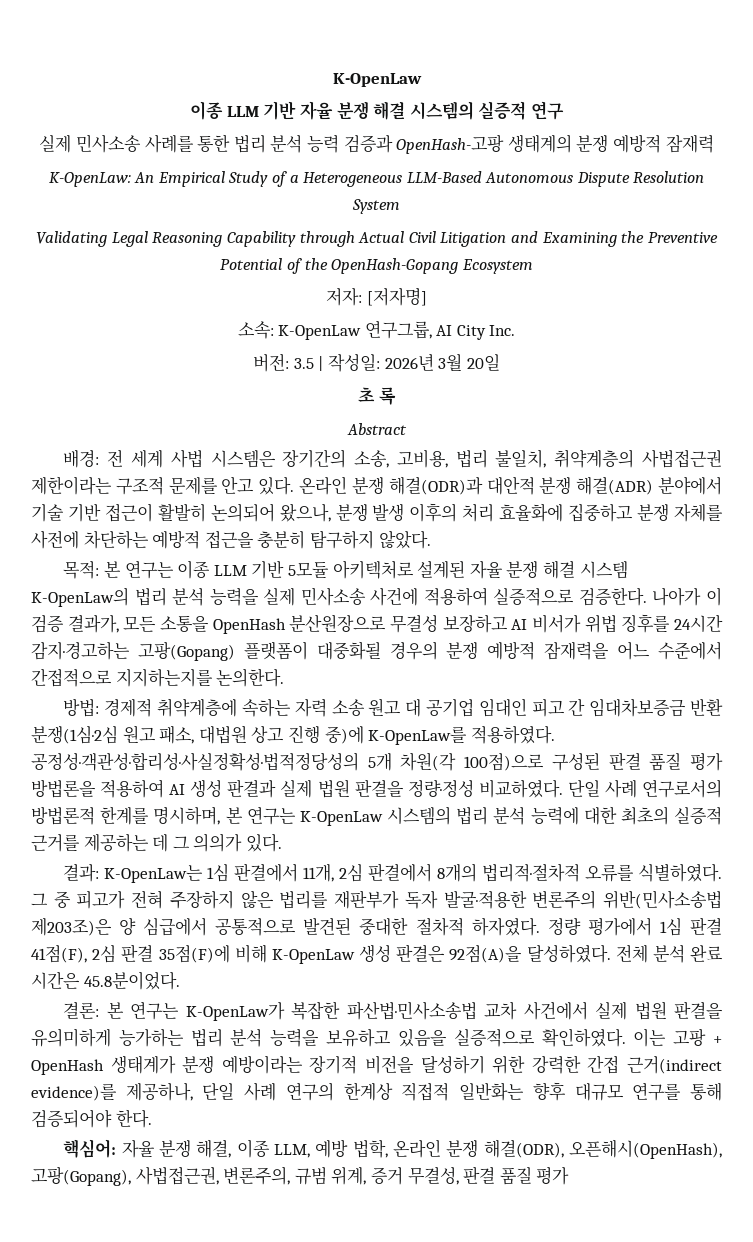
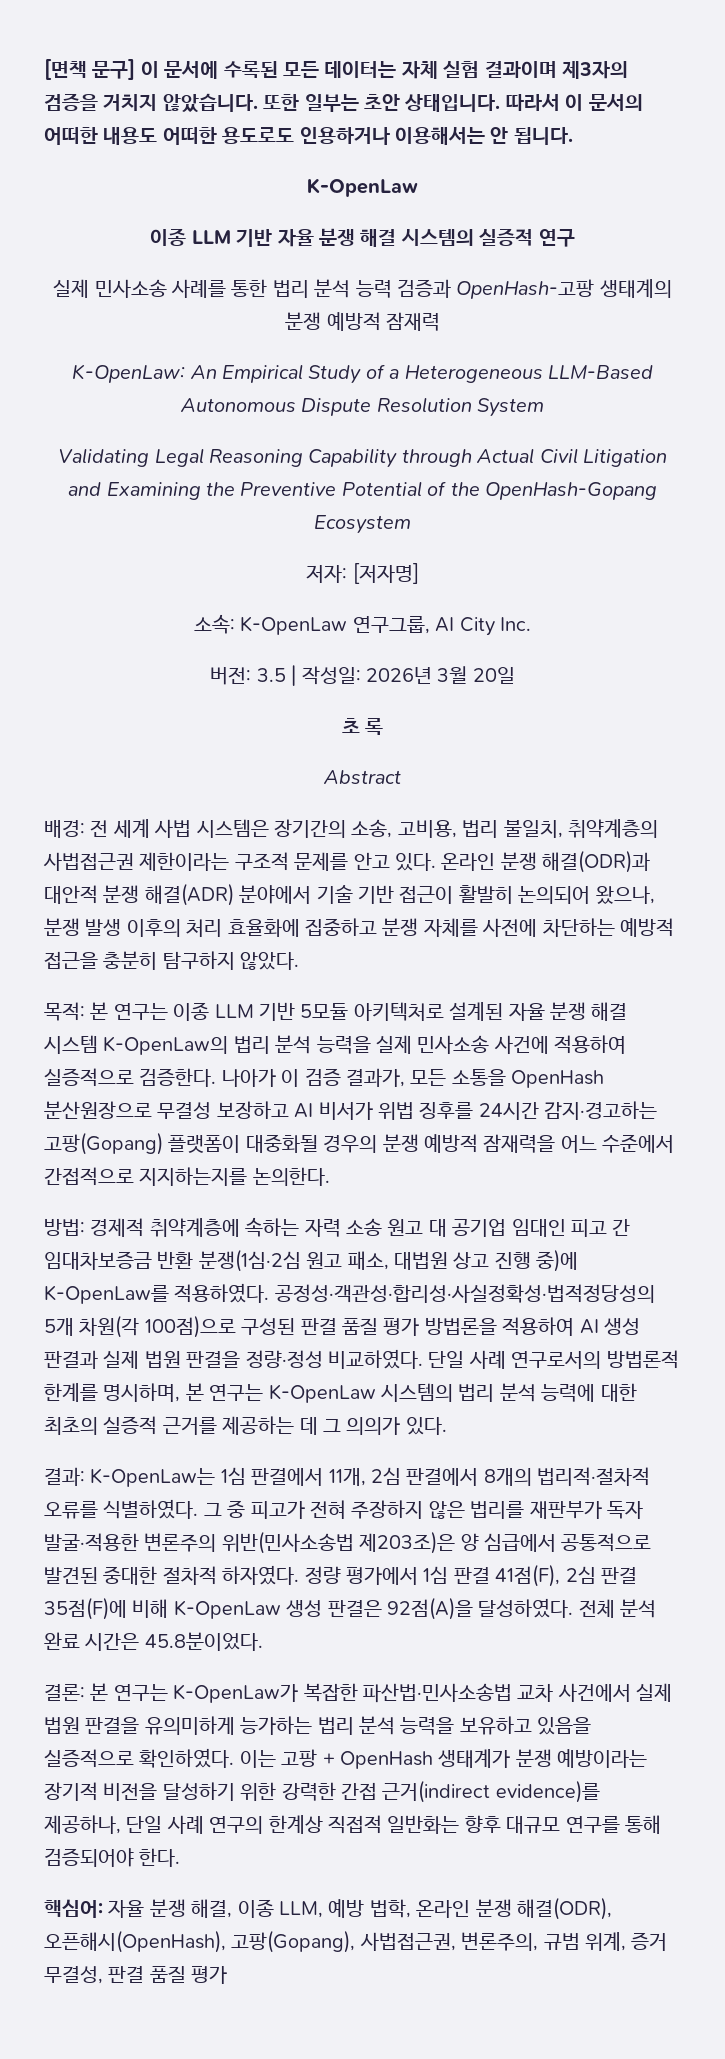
(332, 80) none -> [44,59,628,80] [44,93,643,112] [44,127,573,145] [면책 문구] 이 문서에 수록된 모든 데이터는 자체 실험 결과이며 제3자의 검증을 거치지 않았습니다. 또한 일부는 초안 상태입니다. 따라서 이 문서의 어떠한 내용도 어떠한 용도로도 인용하거나 이용해서는 안 됩니다. //

